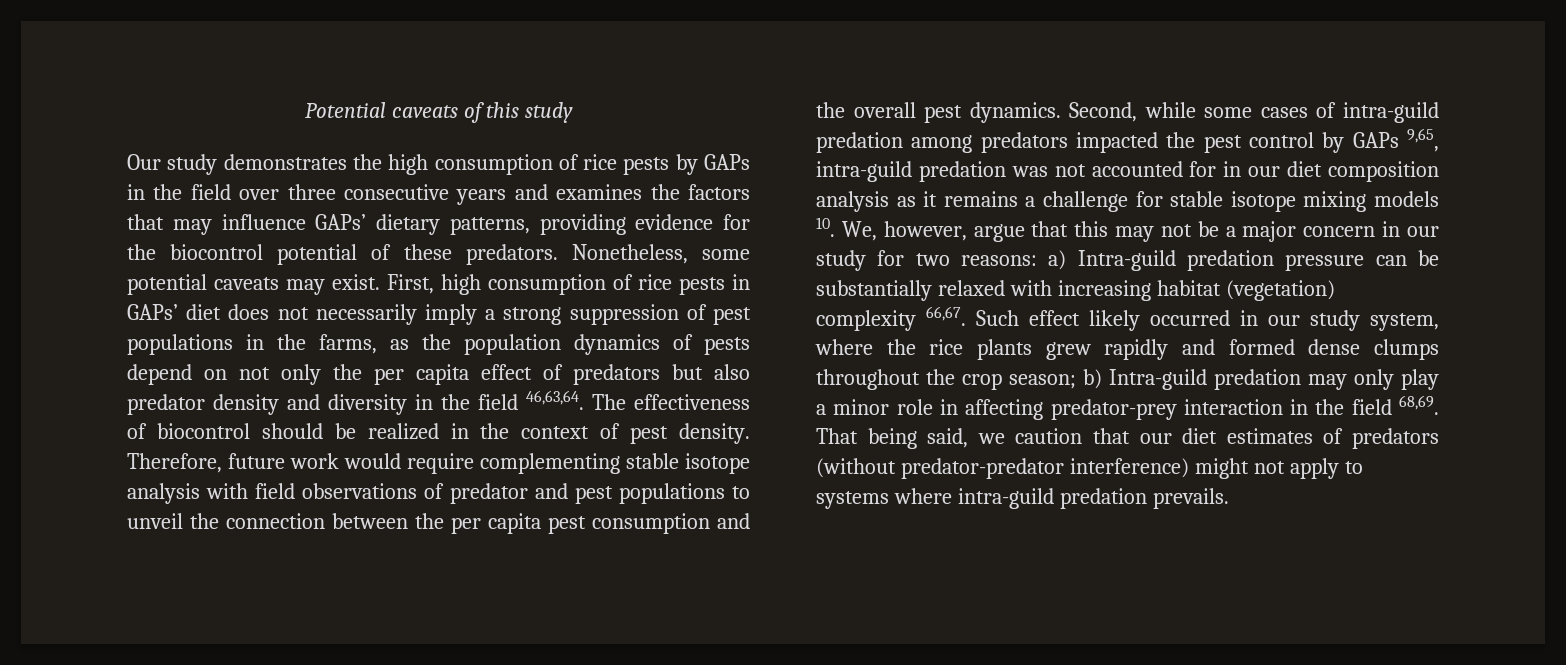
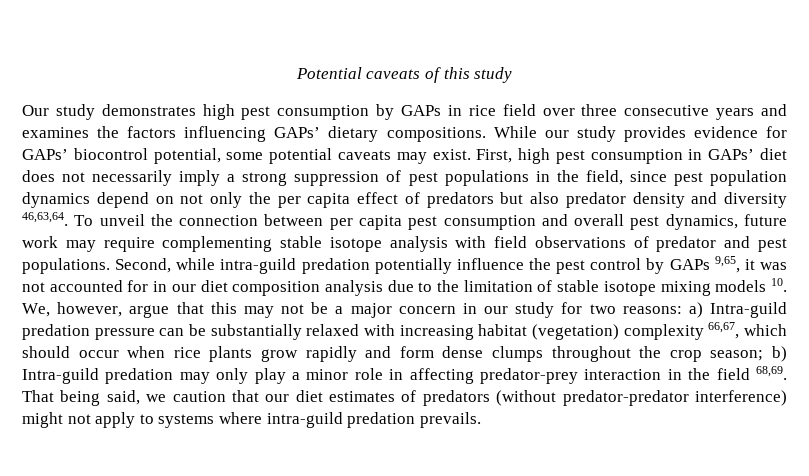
[352,154,670,175] the high consumption of rice pests -> [202,104,370,120] high pest consumption
[153,184,183,200] the -> [468,105,496,116] rice
[127,214,750,235] [127,244,688,265] that may influence GAPs’ dietary patterns, providing evidence for the biocontrol potential of these predators. Nonetheless, -> [184,126,788,142] [22,148,221,164] influencing GAPs’ dietary compositions. While our study provides evidence for GAPs’ biocontrol potential,
[488,274,725,295] consumption of rice pests -> [555,149,683,164] pest consumption
[319,334,750,355] farms, as the population dynamics of pests -> [585,170,788,186] [22,192,90,208] field, since pest population dynamics
[415,390,750,410] [127,423,750,444] [127,453,222,473] in the field 46,63,64. The effectiveness of biocontrol should be realized in the context of pest density. Therefore, -> [22,212,738,230] 46,63,64. To unveil the connection between per capita pest consumption and overall pest dynamics,
[344,453,401,469] would -> [65,240,96,252] may
[618,483,750,504] [127,513,750,534] [816,102,1439,123] [816,132,1158,153] populations to unveil the connection between the per capita pest consumption and the overall pest dynamics. Second, while some cases of intra-guild predation among predators impacted -> [22,258,524,274] populations. Second, while intra-guild predation potentially influence
[816,161,1006,182] intra-guild predation -> [744,259,755,270] it
[896,191,1163,212] as it remains a challenge for -> [387,280,553,292] due to the limitation of
[926,306,1439,331] [815,339,916,355] 66,67. Such effect likely occurred in our study system, where the -> [708,322,787,339] [22,346,166,358] 66,67, which should occur when
[1045,342,1091,360] grew -> [261,349,298,362] grow
[1228,339,1295,355] formed -> [399,346,434,358] form

